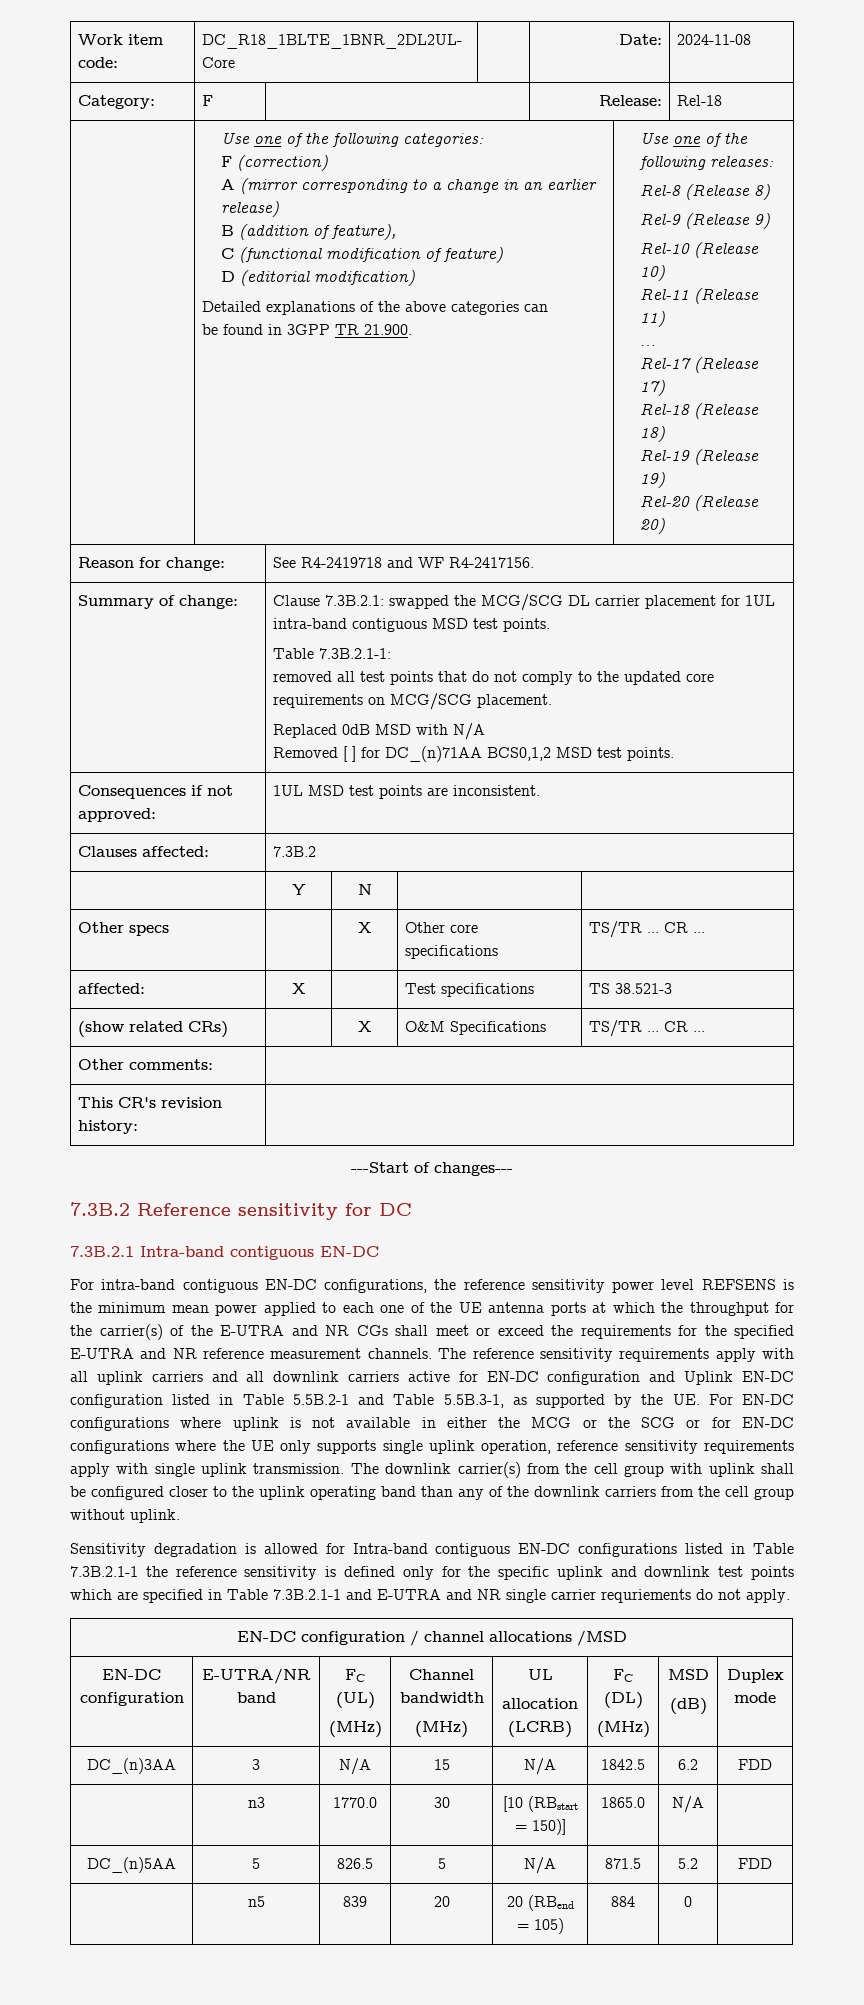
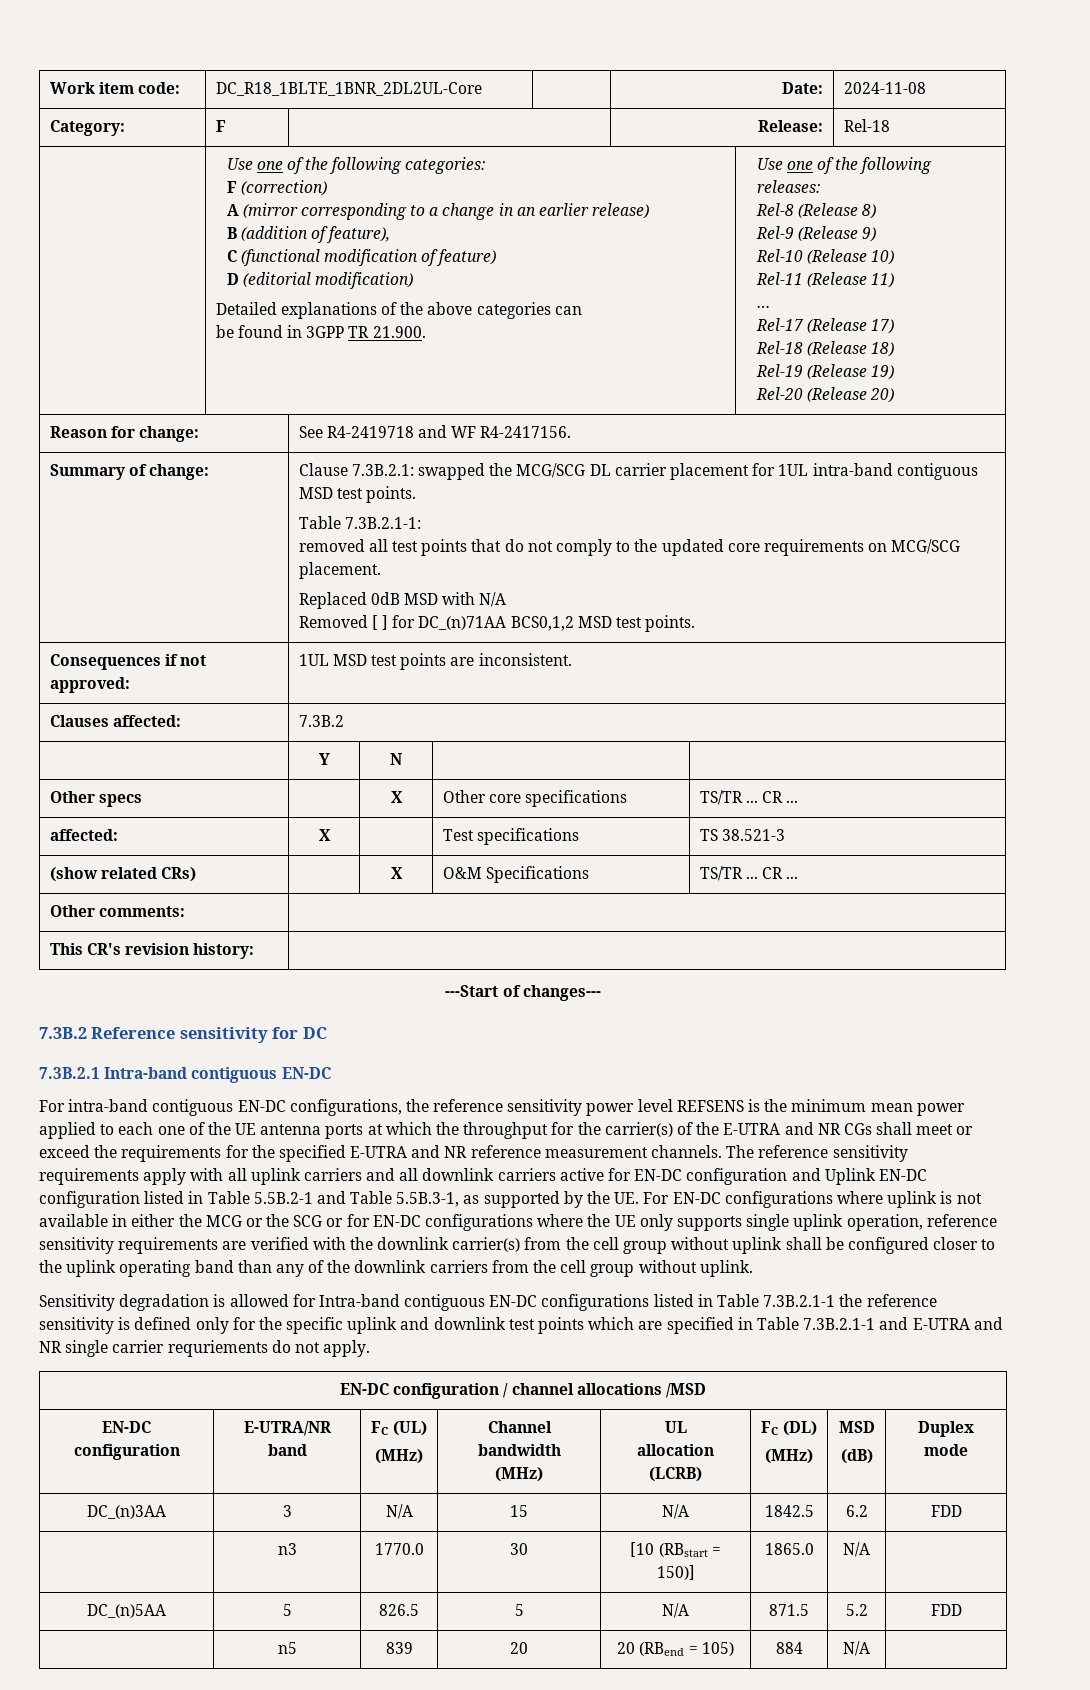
[70,1463,379,1477] apply with single uplink transmission. The -> [222,1237,373,1250] are verified with the
[670,1463,703,1474] with -> [671,1237,730,1250] without
[684,1896,692,1907] 0 -> [843,1641,870,1656] N/A

